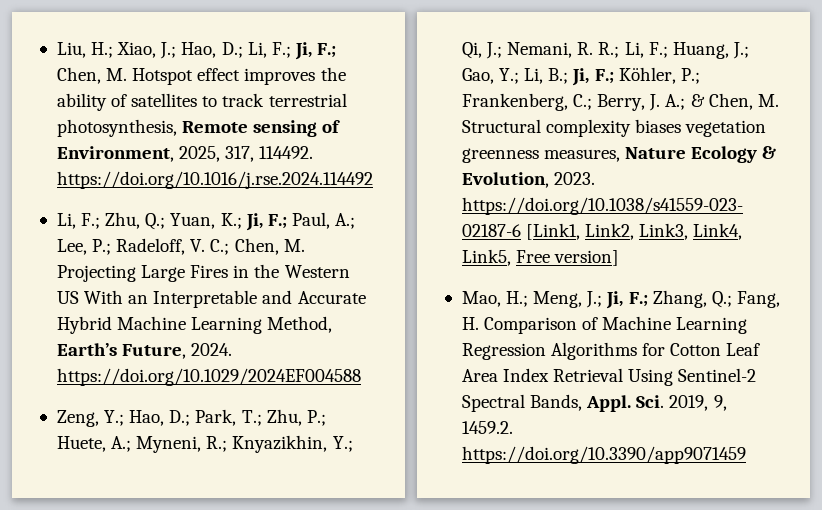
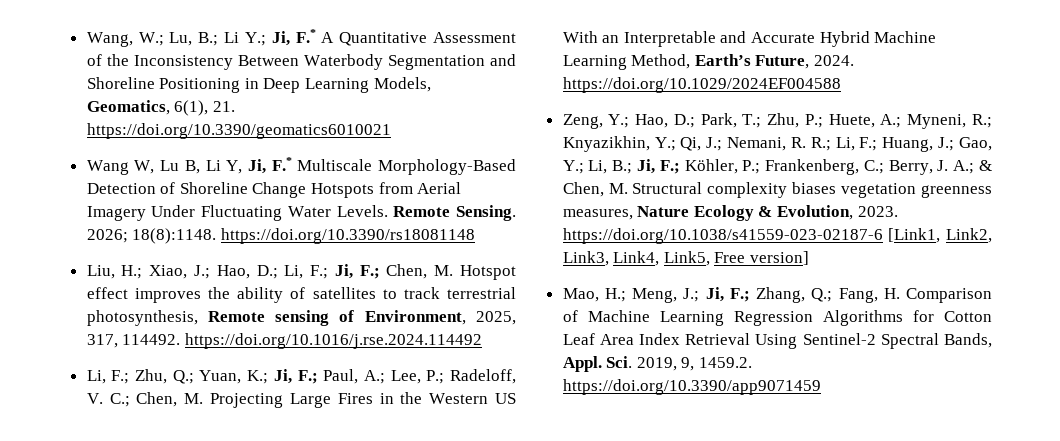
(56, 50) none -> [86,29,516,47] [86,54,516,70] [86,77,431,93] [86,100,235,116] [86,123,391,139] [86,157,516,175] [86,182,462,198] [86,205,516,221] [86,228,475,244] Wang, W.; Lu, B.; Li Y.; Ji, F.* A Quantitative Assessment of the Inconsistency Between Waterbody Segmentation and Shoreline Positioning in Deep Learning Models, Geomatics, 6(1), 21. https://doi.org/10.3390/geomatics6010021 // Wang W, Lu B, Li Y, Ji, F.* Multiscale Morphology-Based Detection of Shoreline Change Hotspots from Aerial Imagery Under Fluctuating Water Levels. Remote Sensing. 2026; 18(8):1148. https://doi.org/10.3390/rs18081148 //

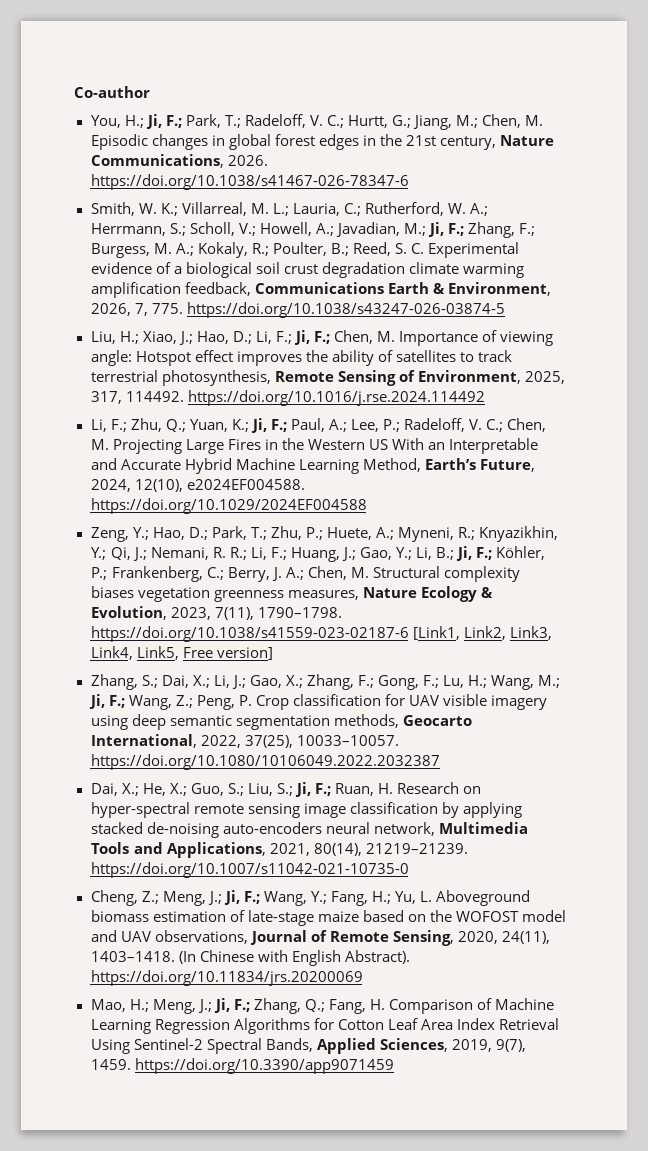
[86,29,516,47] [86,54,516,70] [86,77,431,93] [86,100,235,116] [86,123,391,139] [86,157,516,175] [86,182,462,198] [86,205,516,221] [86,228,475,244] Wang, W.; Lu, B.; Li Y.; Ji, F.* A Quantitative Assessment of the Inconsistency Between Waterbody Segmentation and Shoreline Positioning in Deep Learning Models, Geomatics, 6(1), 21. https://doi.org/10.3390/geomatics6010021 // Wang W, Lu B, Li Y, Ji, F.* Multiscale Morphology-Based Detection of Shoreline Change Hotspots from Aerial Imagery Under Fluctuating Water Levels. Remote Sensing. 2026; 18(8):1148. https://doi.org/10.3390/rs18081148 -> [74,86,150,98] [90,114,544,130] [90,134,555,150] [90,154,268,168] [90,174,409,190] [90,202,489,216] [90,222,536,238] [90,242,519,258] [90,262,524,278] [90,282,551,298] [90,302,505,318] Co-author // You, H.; Ji, F.; Park, T.; Radeloff, V. C.; Hurtt, G.; Jiang, M.; Chen, M. Episodic changes in global forest edges in the 21st century, Nature Communications, 2026. https://doi.org/10.1038/s41467-026-78347-6 // Smith, W. K.; Villarreal, M. L.; Lauria, C.; Rutherford, W. A.; Herrmann, S.; Scholl, V.; Howell, A.; Javadian, M.; Ji, F.; Zhang, F.; Burgess, M. A.; Kokaly, R.; Poulter, B.; Reed, S. C. Experimental evidence of a biological soil crust degradation climate warming amplification feedback, Communications Earth & Environment, 2026, 7, 775. https://doi.org/10.1038/s43247-026-03874-5
(454, 270) none -> [399,330,554,346] [90,350,132,366] Importance of viewing angle:
[275,310,330,326] sensing -> [337,370,396,386] Sensing
[814,55,855,66] 2024. -> [90,479,305,492] 2024, 12(10), e2024EF004588.
[978,160,992,171] & -> (304, 573) none
[857,206,898,217] 2023. -> [170,607,342,620] 2023, 7(11), 1790–1798.
(810, 258) none -> [90,674,561,690] [88,694,548,710] [90,714,472,730] [90,734,399,748] [90,754,440,770] [90,782,482,797] [90,802,522,818] [90,822,528,838] [90,842,468,858] [90,862,409,878] [90,890,531,906] [90,910,566,926] [90,930,550,946] [90,950,410,966] [90,970,363,986] // Zhang, S.; Dai, X.; Li, J.; Gao, X.; Zhang, F.; Gong, F.; Lu, H.; Wang, M.; Ji, F.; Wang, Z.; Peng, P. Crop classification for UAV visible imagery using deep semantic segmentation methods, Geocarto International, 2022, 37(25), 10033–10057. https://doi.org/10.1080/10106049.2022.2032387 // Dai, X.; He, X.; Guo, S.; Liu, S.; Ji, F.; Ruan, H. Research on hyper-spectral remote sensing image classification by applying stacked de-noising auto-encoders neural network, Multimedia Tools and Applications, 2021, 80(14), 21219–21239. https://doi.org/10.1007/s11042-021-10735-0 // Cheng, Z.; Meng, J.; Ji, F.; Wang, Y.; Fang, H.; Yu, L. Aboveground biomass estimation of late-stage maize based on the WOFOST model and UAV observations, Journal of Remote Sensing, 2020, 24(11), 1403–1418. (In Chinese with English Abstract). https://doi.org/10.11834/jrs.20200069
[562,356,753,372] Appl. Sci. 2019, 9, 1459.2. -> [316,1038,526,1054] [90,1059,131,1070] Applied Sciences, 2019, 9(7), 1459.

